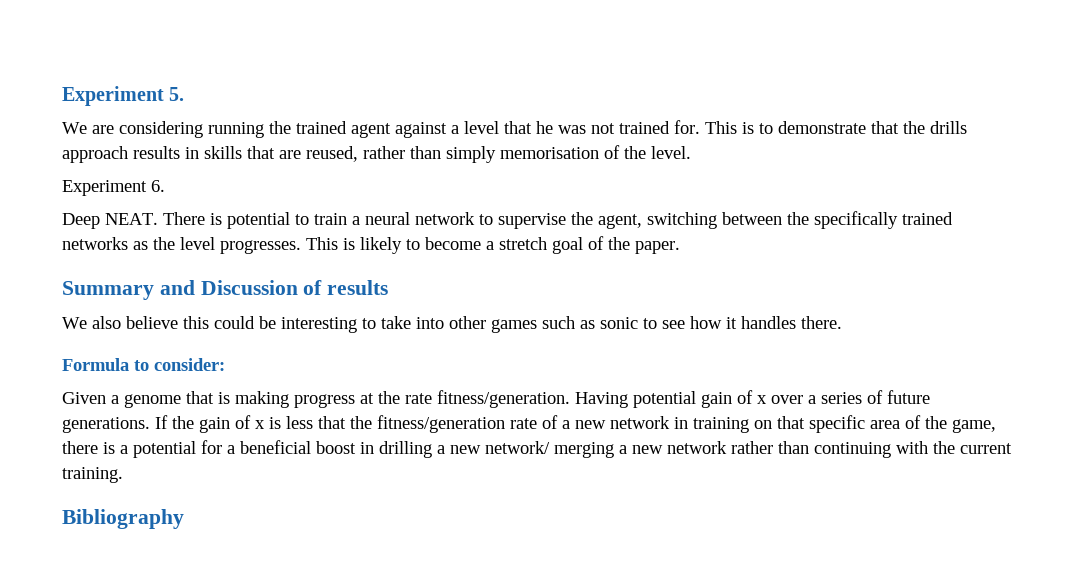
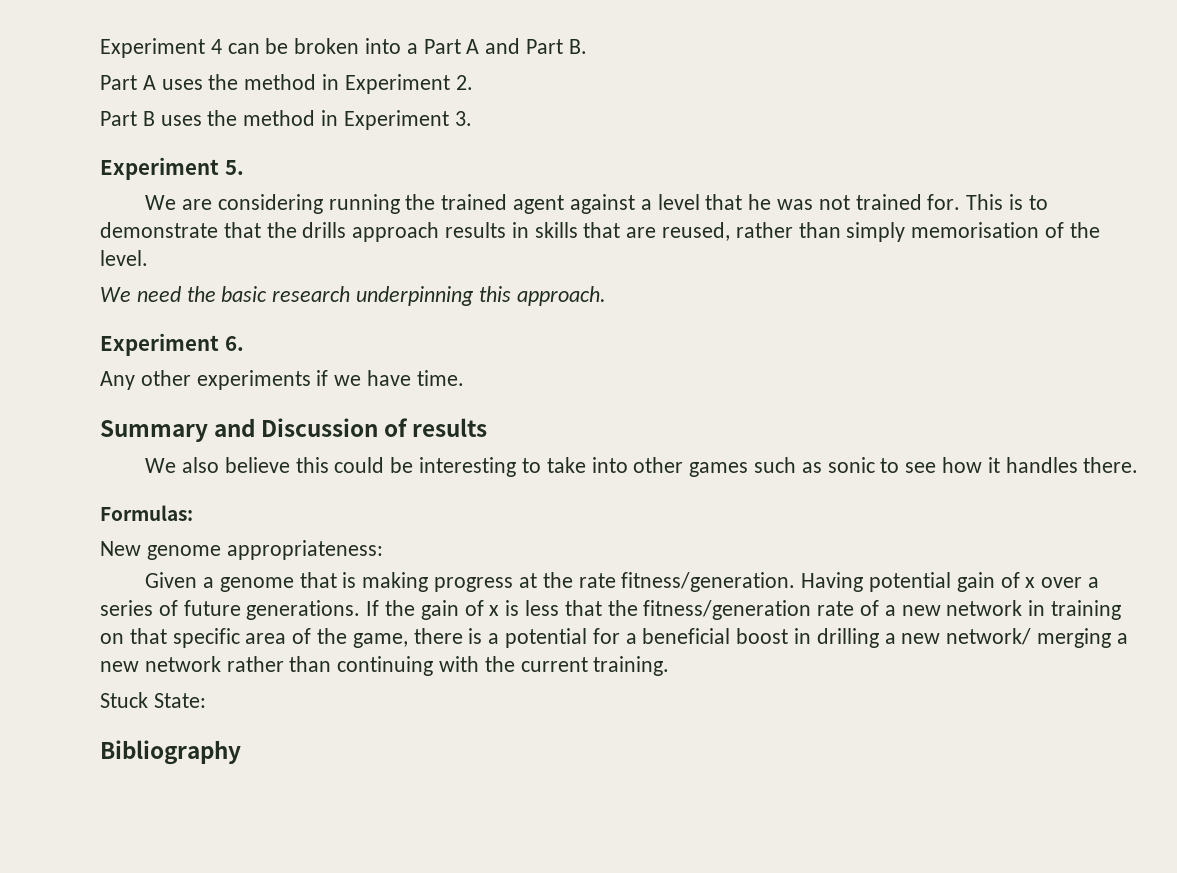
[62,86,164,106] Experiment -> [100,38,587,58] [100,74,473,94] [100,110,472,130] [100,157,219,180] Experiment 4 can be broken into a Part A and Part B. // Part A uses the method in Experiment 2. // Part B uses the method in Experiment 3. // Experiment
[62,180,165,196] [62,211,953,229] [62,236,680,254] Experiment 6. // Deep NEAT. There is potential to train a neural network to supervise the agent, switching between the specifically trained networks as the level progresses. This is likely to become a stretch goal of the paper. -> [100,286,606,306] [100,333,244,356] [100,370,464,390] We need the basic research underpinning this approach. // Experiment 6. // Any other experiments if we have time.
[62,358,225,371] Formula to consider: -> [100,505,193,521] [100,540,383,560] Formulas: // New genome appropriateness:
(123, 475) none -> [100,692,206,708] // Stuck State:

